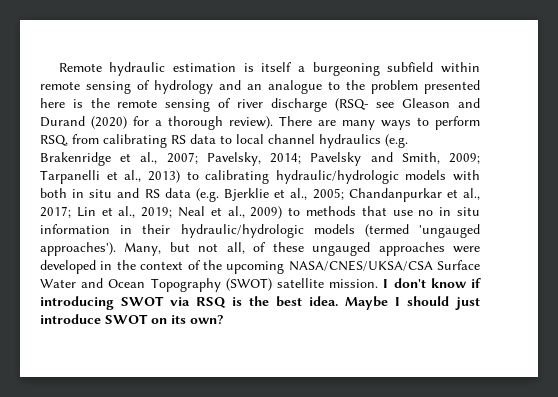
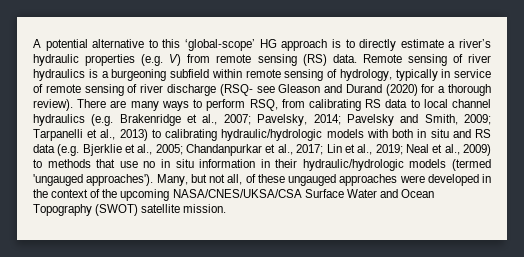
[58,62,293,76] Remote hydraulic estimation is itself -> [33,39,492,51] [33,54,491,66] [33,69,98,81] A potential alternative to this ‘global-scope’ HG approach is to directly estimate a river’s hydraulic properties (e.g. V) from remote sensing (RS) data. Remote sensing of river hydraulics is
[154,80,480,94] [40,98,110,108] hydrology and an analogue to the problem presented here is the -> [339,69,491,81] [33,84,43,93] hydrology, typically in service of
[383,278,481,288] [40,296,480,310] [40,314,224,324] I don't know if introducing SWOT via RSQ is the best idea. Maybe I should just introduce SWOT on its own? -> (227, 208) none

